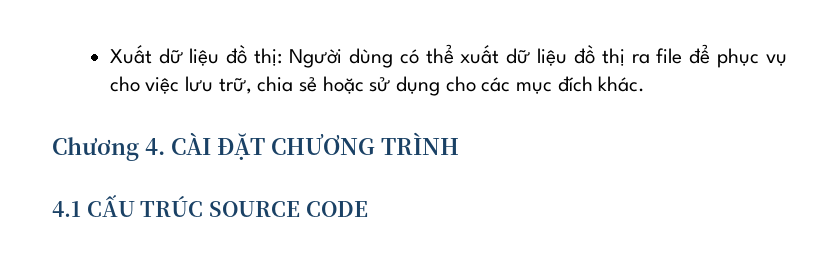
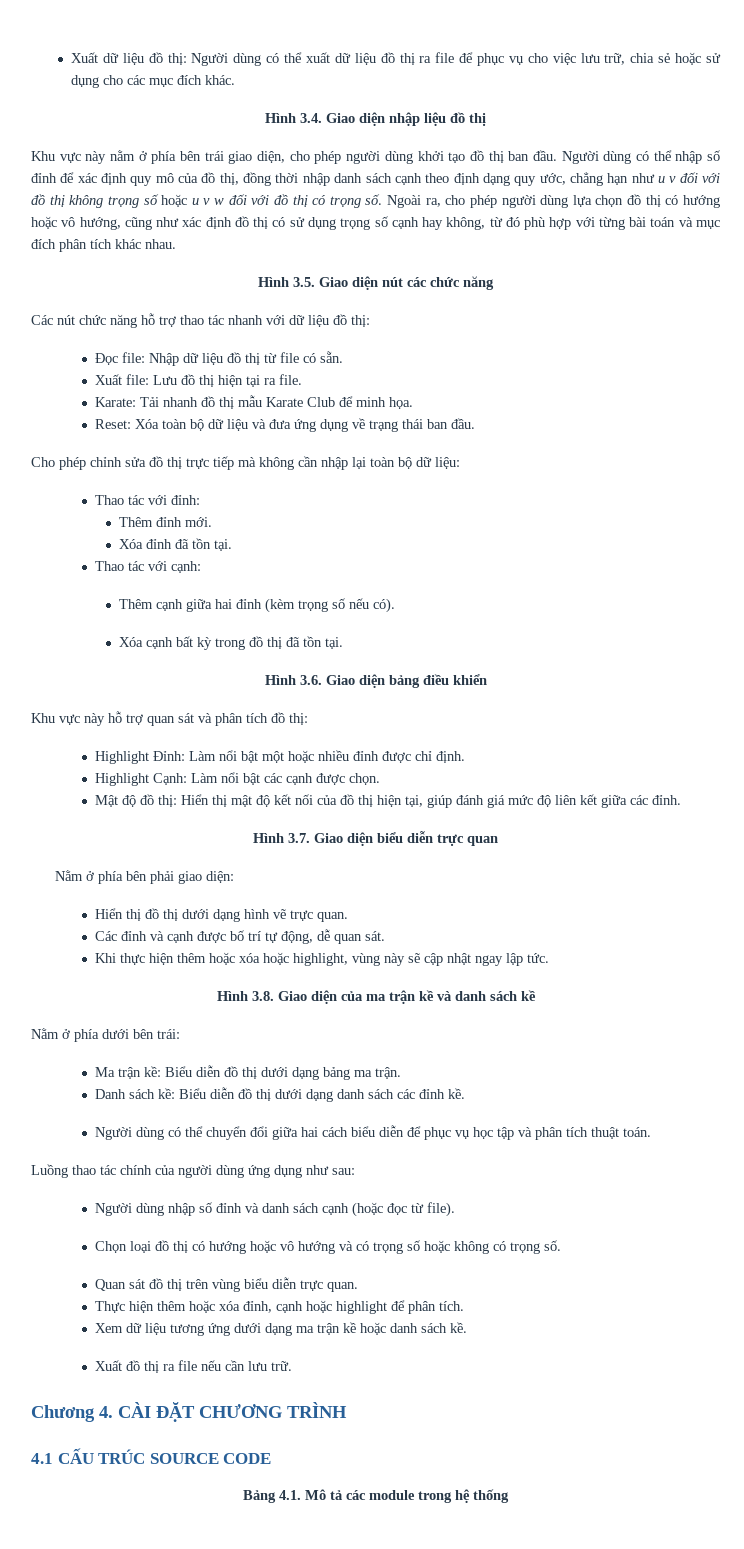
(646, 84) none -> [265,112,486,126] [31,150,721,164] [31,172,720,186] [31,194,721,208] [31,216,720,230] [31,239,176,252] [258,276,494,290] [31,313,370,328] [95,351,344,366] [95,374,303,387] [95,395,414,409] [95,418,476,432] [31,456,460,470] [95,495,201,505] [119,517,213,527] [119,538,233,551] [95,561,202,573] [119,598,396,613] [119,636,344,650] [264,674,487,688] [31,711,308,726] [95,750,466,764] [95,772,381,786] [95,794,682,808] [253,831,498,846] [55,870,235,884] [95,908,349,922] [95,929,386,944] [95,952,550,966] [216,990,536,1004] [31,1028,180,1042] [95,1065,402,1080] [95,1087,466,1102] [95,1125,652,1140] [31,1164,355,1178] [95,1202,456,1217] [95,1240,562,1254] [95,1277,359,1292] [95,1300,465,1314] [95,1322,468,1336] [95,1360,293,1373] // Hình 3.4. Giao diện nhập liệu đồ thị // Khu vực này nằm ở phía bên trái giao diện, cho phép người dùng khởi tạo đồ thị ban đầu. Người dùng có thể nhập số đỉnh để xác định quy mô của đồ thị, đồng thời nhập danh sách cạnh theo định dạng quy ước, chẳng hạn như u v đối với đồ thị không trọng số hoặc u v w đối với đồ thị có trọng số. Ngoài ra, cho phép người dùng lựa chọn đồ thị có hướng hoặc vô hướng, cũng như xác định đồ thị có sử dụng trọng số cạnh hay không, từ đó phù hợp với từng bài toán và mục đích phân tích khác nhau. // Hình 3.5. Giao diện nút các chức năng // Các nút chức năng hỗ trợ thao tác nhanh với dữ liệu đồ thị: // Đọc file: Nhập dữ liệu đồ thị từ file có sẵn. // Xuất file: Lưu đồ thị hiện tại ra file. // Karate: Tải nhanh đồ thị mẫu Karate Club để minh họa. // Reset: Xóa toàn bộ dữ liệu và đưa ứng dụng về trạng thái ban đầu. // Cho phép chỉnh sửa đồ thị trực tiếp mà không cần nhập lại toàn bộ dữ liệu: // Thao tác với đỉnh: // Thêm đỉnh mới. // Xóa đỉnh đã tồn tại. // Thao tác với cạnh: // Thêm cạnh giữa hai đỉnh (kèm trọng số nếu có). // Xóa cạnh bất kỳ trong đồ thị đã tồn tại. // Hình 3.6. Giao diện bảng điều khiển // Khu vực này hỗ trợ quan sát và phân tích đồ thị: // Highlight Đỉnh: Làm nổi bật một hoặc nhiều đỉnh được chỉ định. // Highlight Cạnh: Làm nổi bật các cạnh được chọn. // Mật độ đồ thị: Hiển thị mật độ kết nối của đồ thị hiện tại, giúp đánh giá mức độ liên kết giữa các đỉnh. // Hình 3.7. Giao diện biểu diễn trực quan // Nằm ở phía bên phải giao diện: // Hiển thị đồ thị dưới dạng hình vẽ trực quan. // Các đỉnh và cạnh được bố trí tự động, dễ quan sát. // Khi thực hiện thêm hoặc xóa hoặc highlight, vùng này sẽ cập nhật ngay lập tức. // Hình 3.8. Giao diện của ma trận kề và danh sách kề // Nằm ở phía dưới bên trái: // Ma trận kề: Biểu diễn đồ thị dưới dạng bảng ma trận. // Danh sách kề: Biểu diễn đồ thị dưới dạng danh sách các đỉnh kề. // Người dùng có thể chuyển đổi giữa hai cách biểu diễn để phục vụ học tập và phân tích thuật toán. // Luồng thao tác chính của người dùng ứng dụng như sau: // Người dùng nhập số đỉnh và danh sách cạnh (hoặc đọc từ file). // Chọn loại đồ thị có hướng hoặc vô hướng và có trọng số hoặc không có trọng số. // Quan sát đồ thị trên vùng biểu diễn trực quan. // Thực hiện thêm hoặc xóa đỉnh, cạnh hoặc highlight để phân tích. // Xem dữ liệu tương ứng dưới dạng ma trận kề hoặc danh sách kề. // Xuất đồ thị ra file nếu cần lưu trữ.
(368, 209) none -> [243,1489,509,1503] // Bảng 4.1. Mô tả các module trong hệ thống

